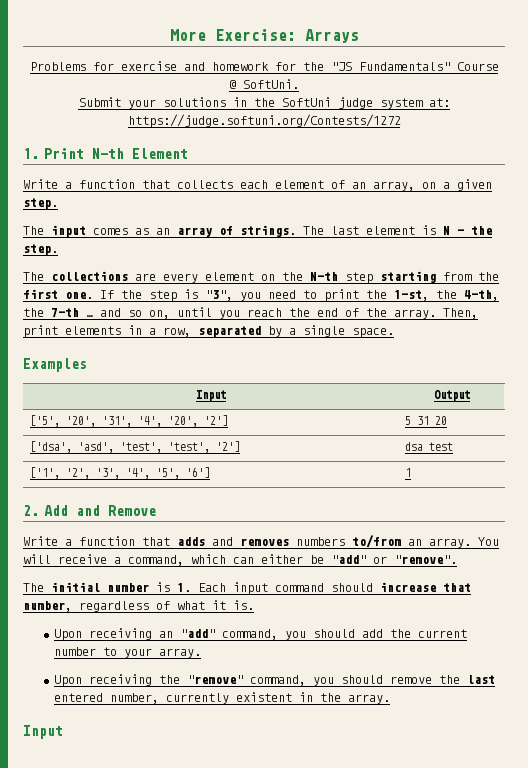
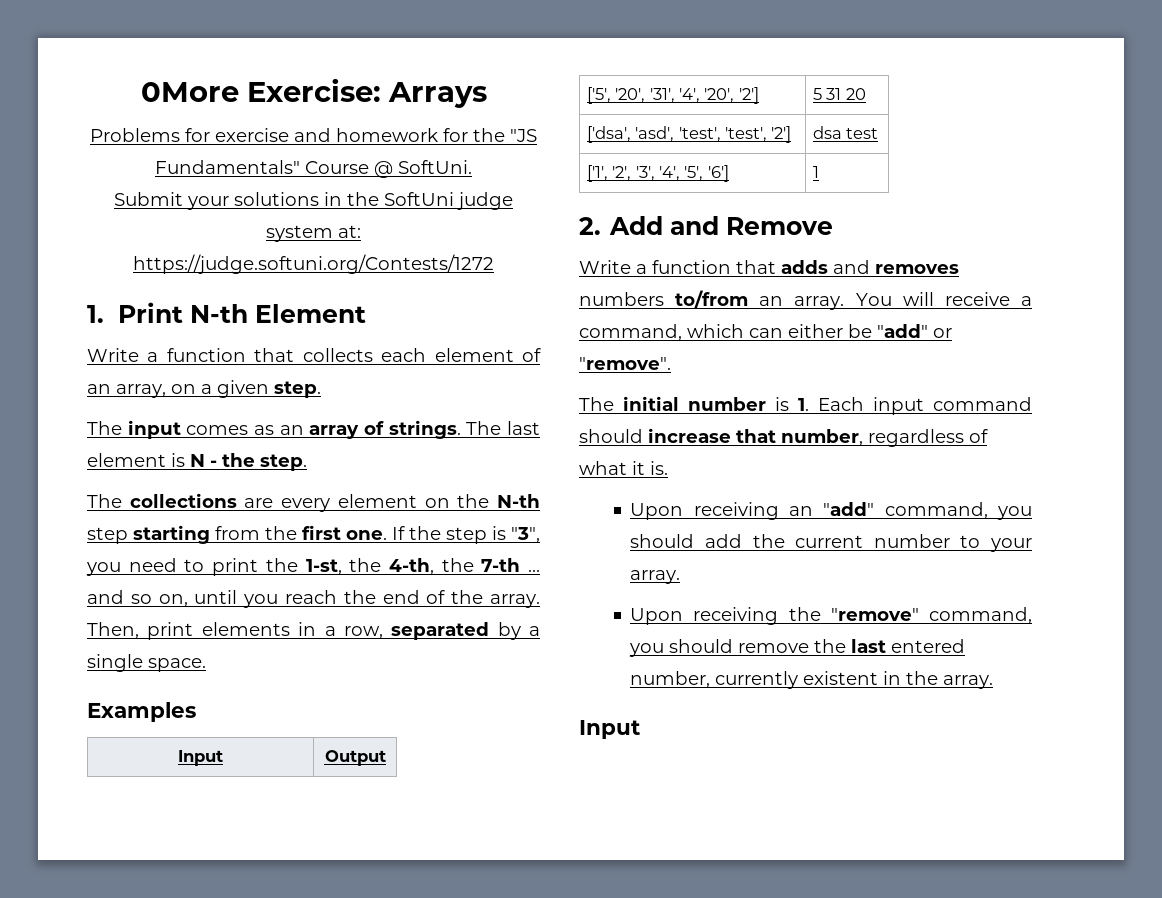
[169,29,206,41] More -> [140,82,239,102] 0More

